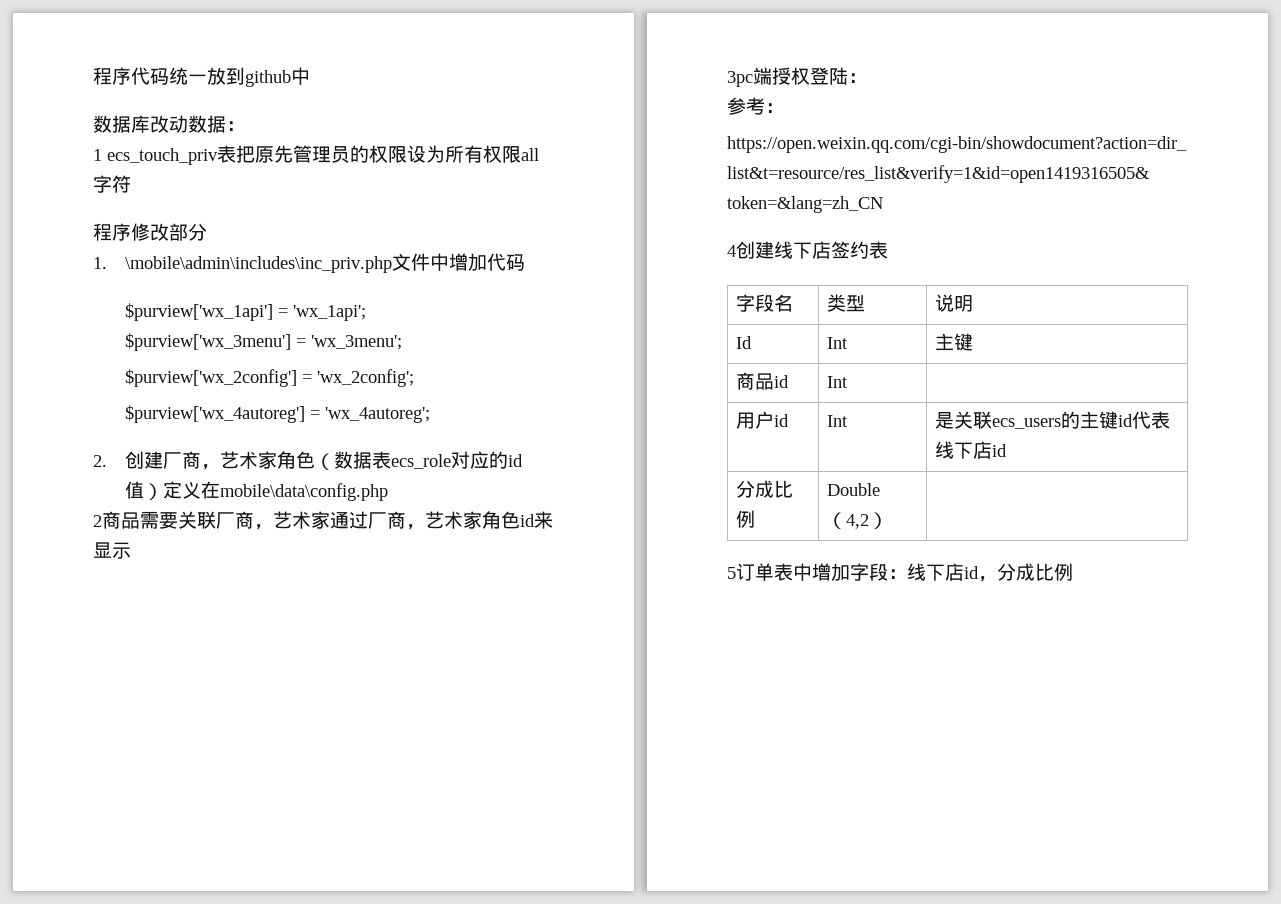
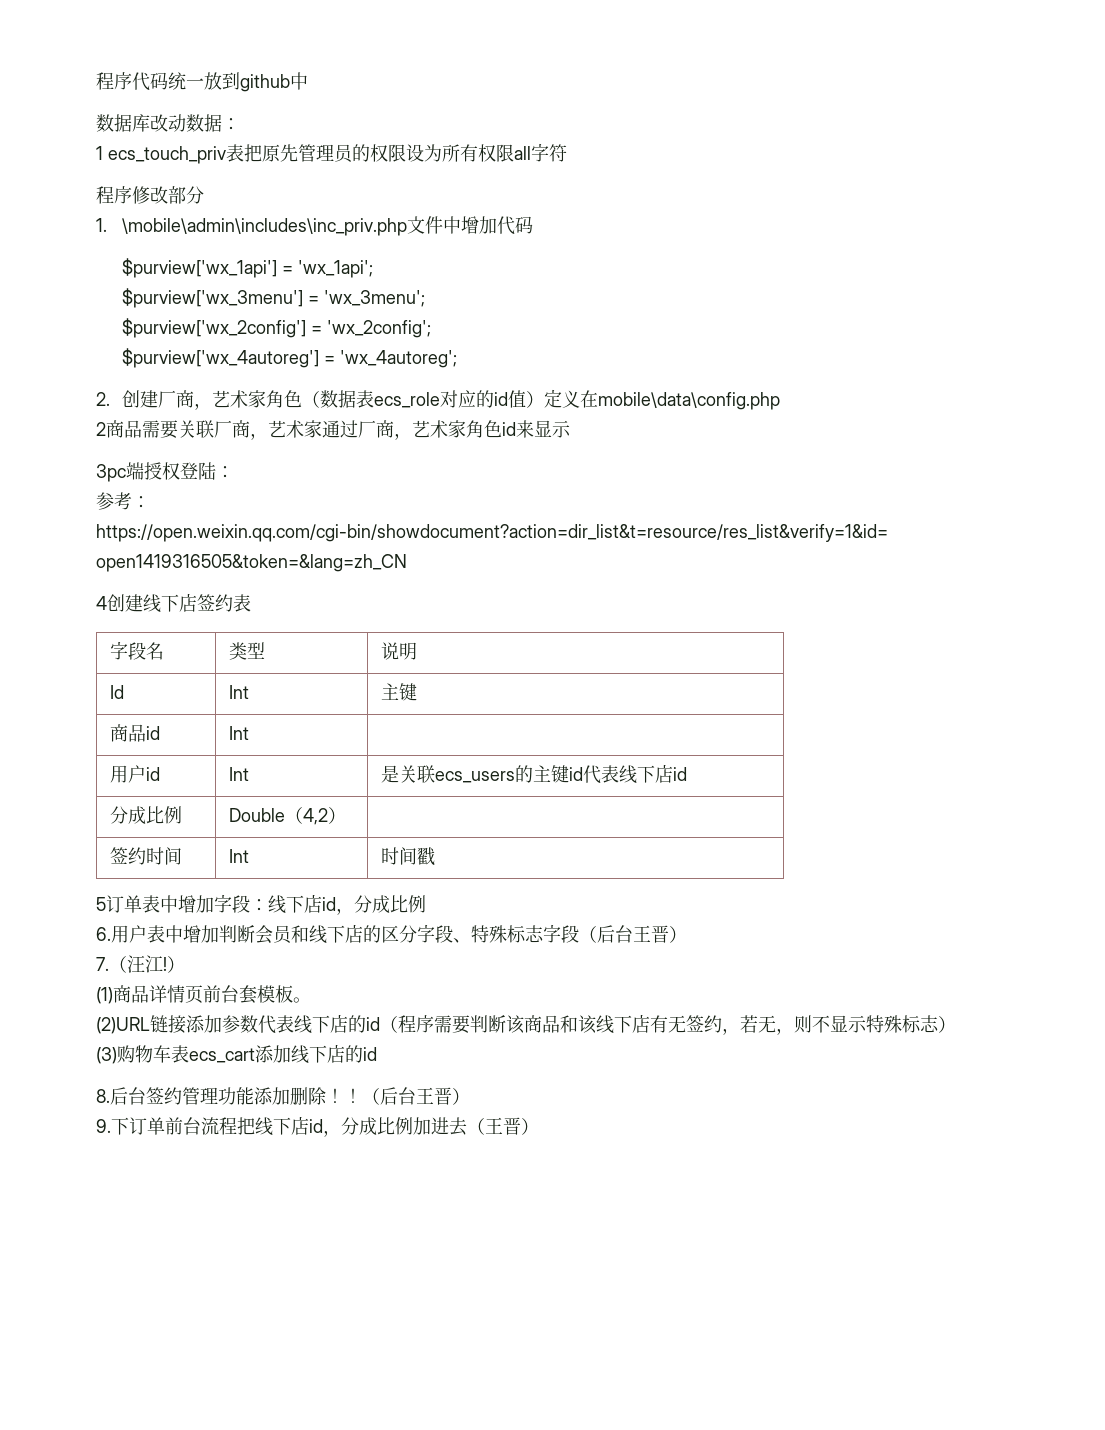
(888, 520) none -> [109,847,182,865] [228,849,249,863] [380,847,435,866] // 签约时间 | Int | 时间戳
(1073, 572) none -> [96,924,687,944] [96,955,185,973] [96,985,311,1004] [96,1014,956,1035] [96,1044,377,1064] [96,1087,470,1105] [96,1116,539,1137] // 6.用户表中增加判断会员和线下店的区分字段、特殊标志字段（后台王晋） // 7.（汪江!） // (1)商品详情页前台套模板。 // (2)URL链接添加参数代表线下店的id（程序需要判断该商品和该线下店有无签约，若无，则不显示特殊标志） // (3)购物车表ecs_cart添加线下店的id // 8.后台签约管理功能添加删除！！（后台王晋） // 9.下订单前台流程把线下店id，分成比例加进去（王晋）

